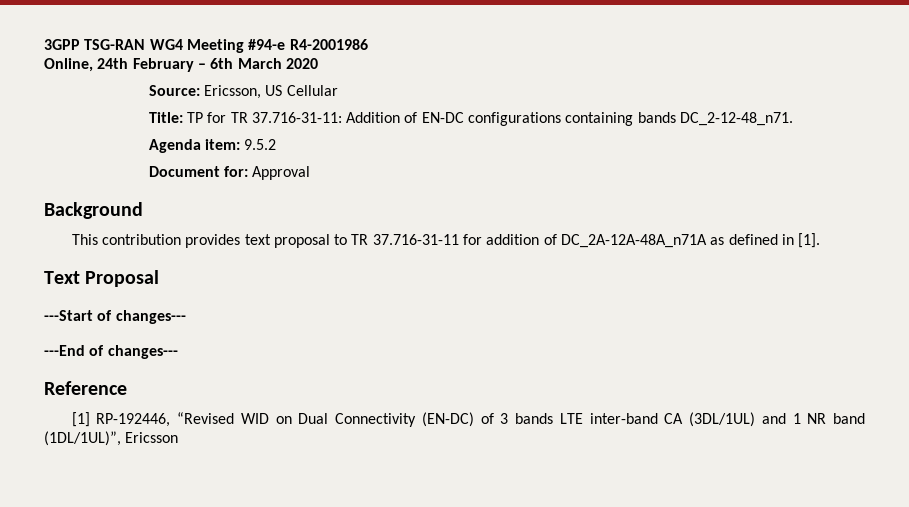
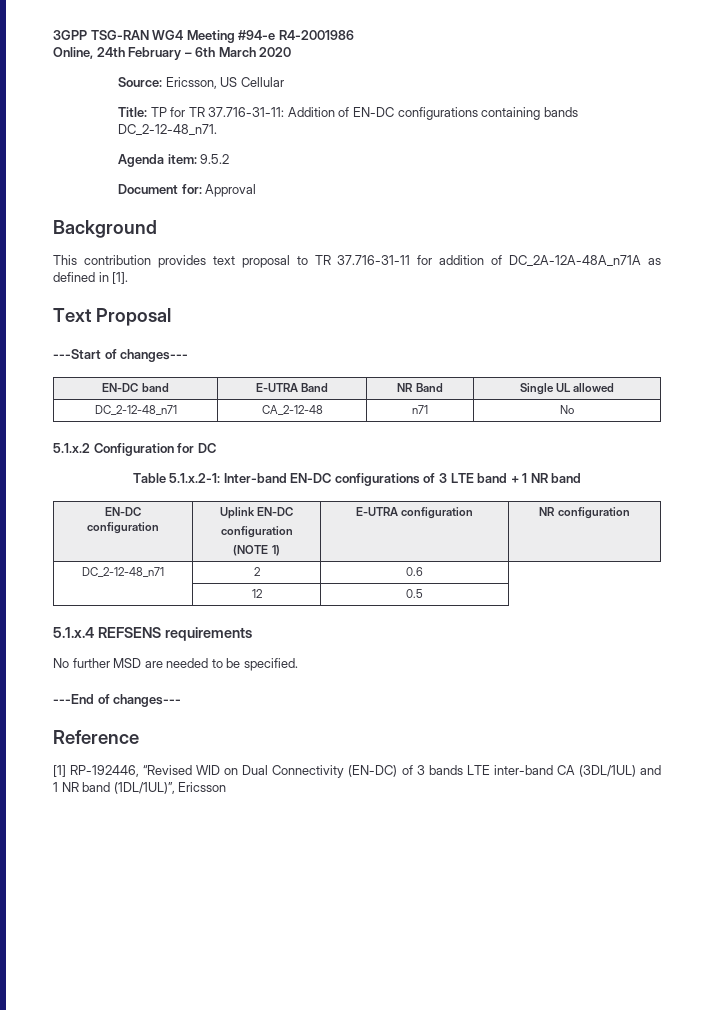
(186, 317) none -> [102,383,169,392] [255,383,329,392] [397,383,443,392] [519,383,615,395] [94,405,177,415] [261,405,323,415] [412,405,428,414] [560,405,574,414] [53,443,216,456] [132,473,582,486] [105,507,141,516] [87,522,159,534] [219,507,294,519] [220,526,293,538] [233,545,280,556] [355,507,474,519] [539,507,630,519] [82,567,164,577] [253,567,260,576] [406,567,423,576] [251,589,262,598] [406,589,423,598] [53,627,252,641] [53,658,298,671] // EN-DC band | E-UTRA Band | NR Band | Single UL allowed // DC_2-12-48_n71 | CA_2-12-48 | n71 | No // 5.1.x.2 Configuration for DC // Table 5.1.x.2-1: Inter-band EN-DC configurations of 3 LTE band + 1 NR band // EN-DC // configuration | Uplink EN-DC // configuration // (NOTE 1) | E-UTRA configuration | NR configuration // DC_2-12-48_n71 | 2 | 0.6 // | 12 | 0.5 // 5.1.x.4 REFSENS requirements // No further MSD are needed to be specified.

